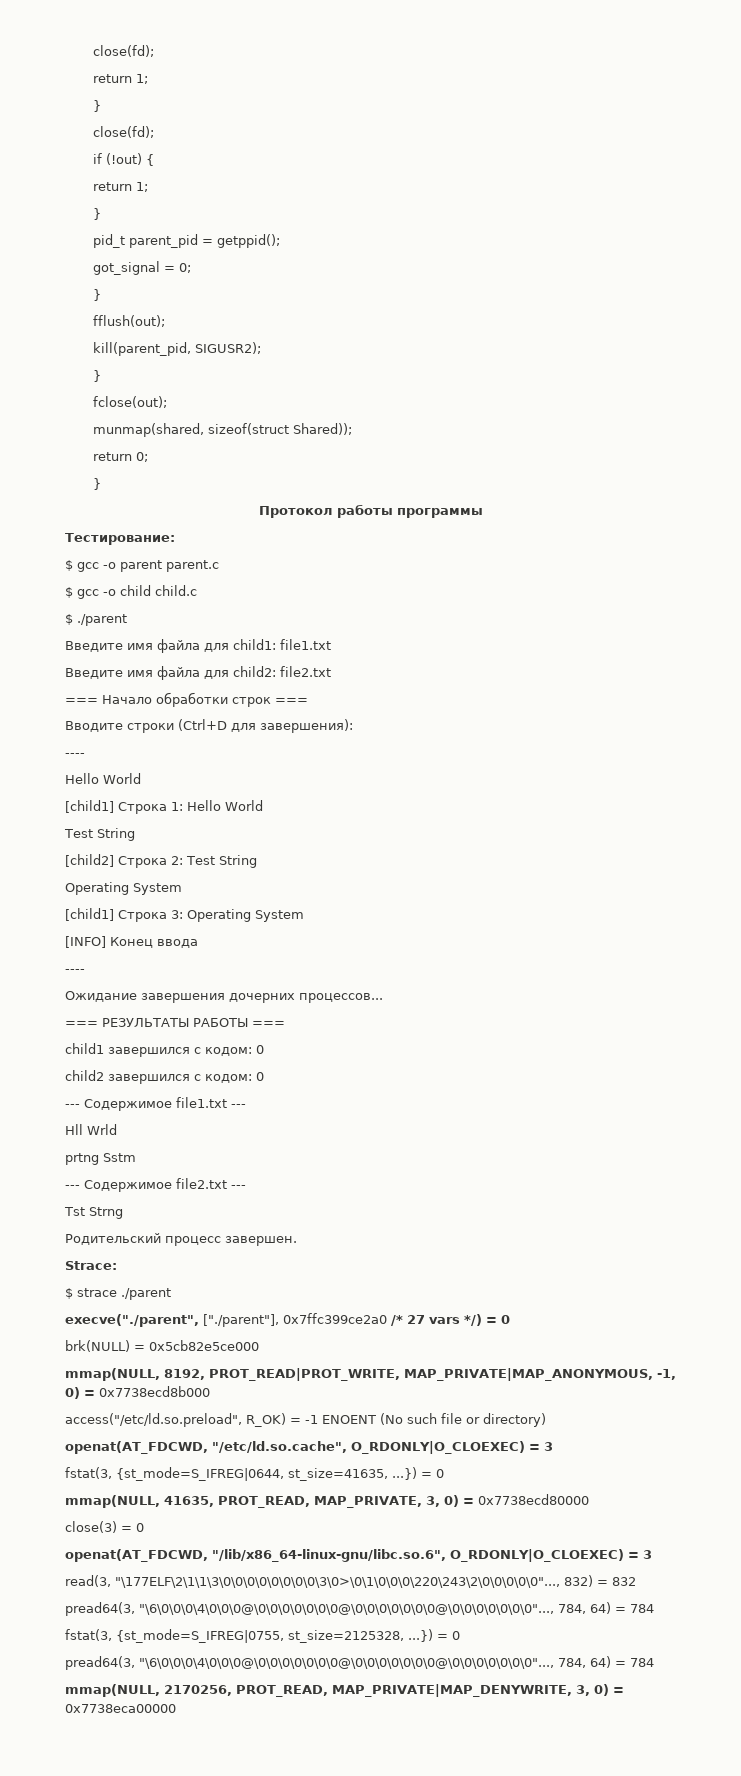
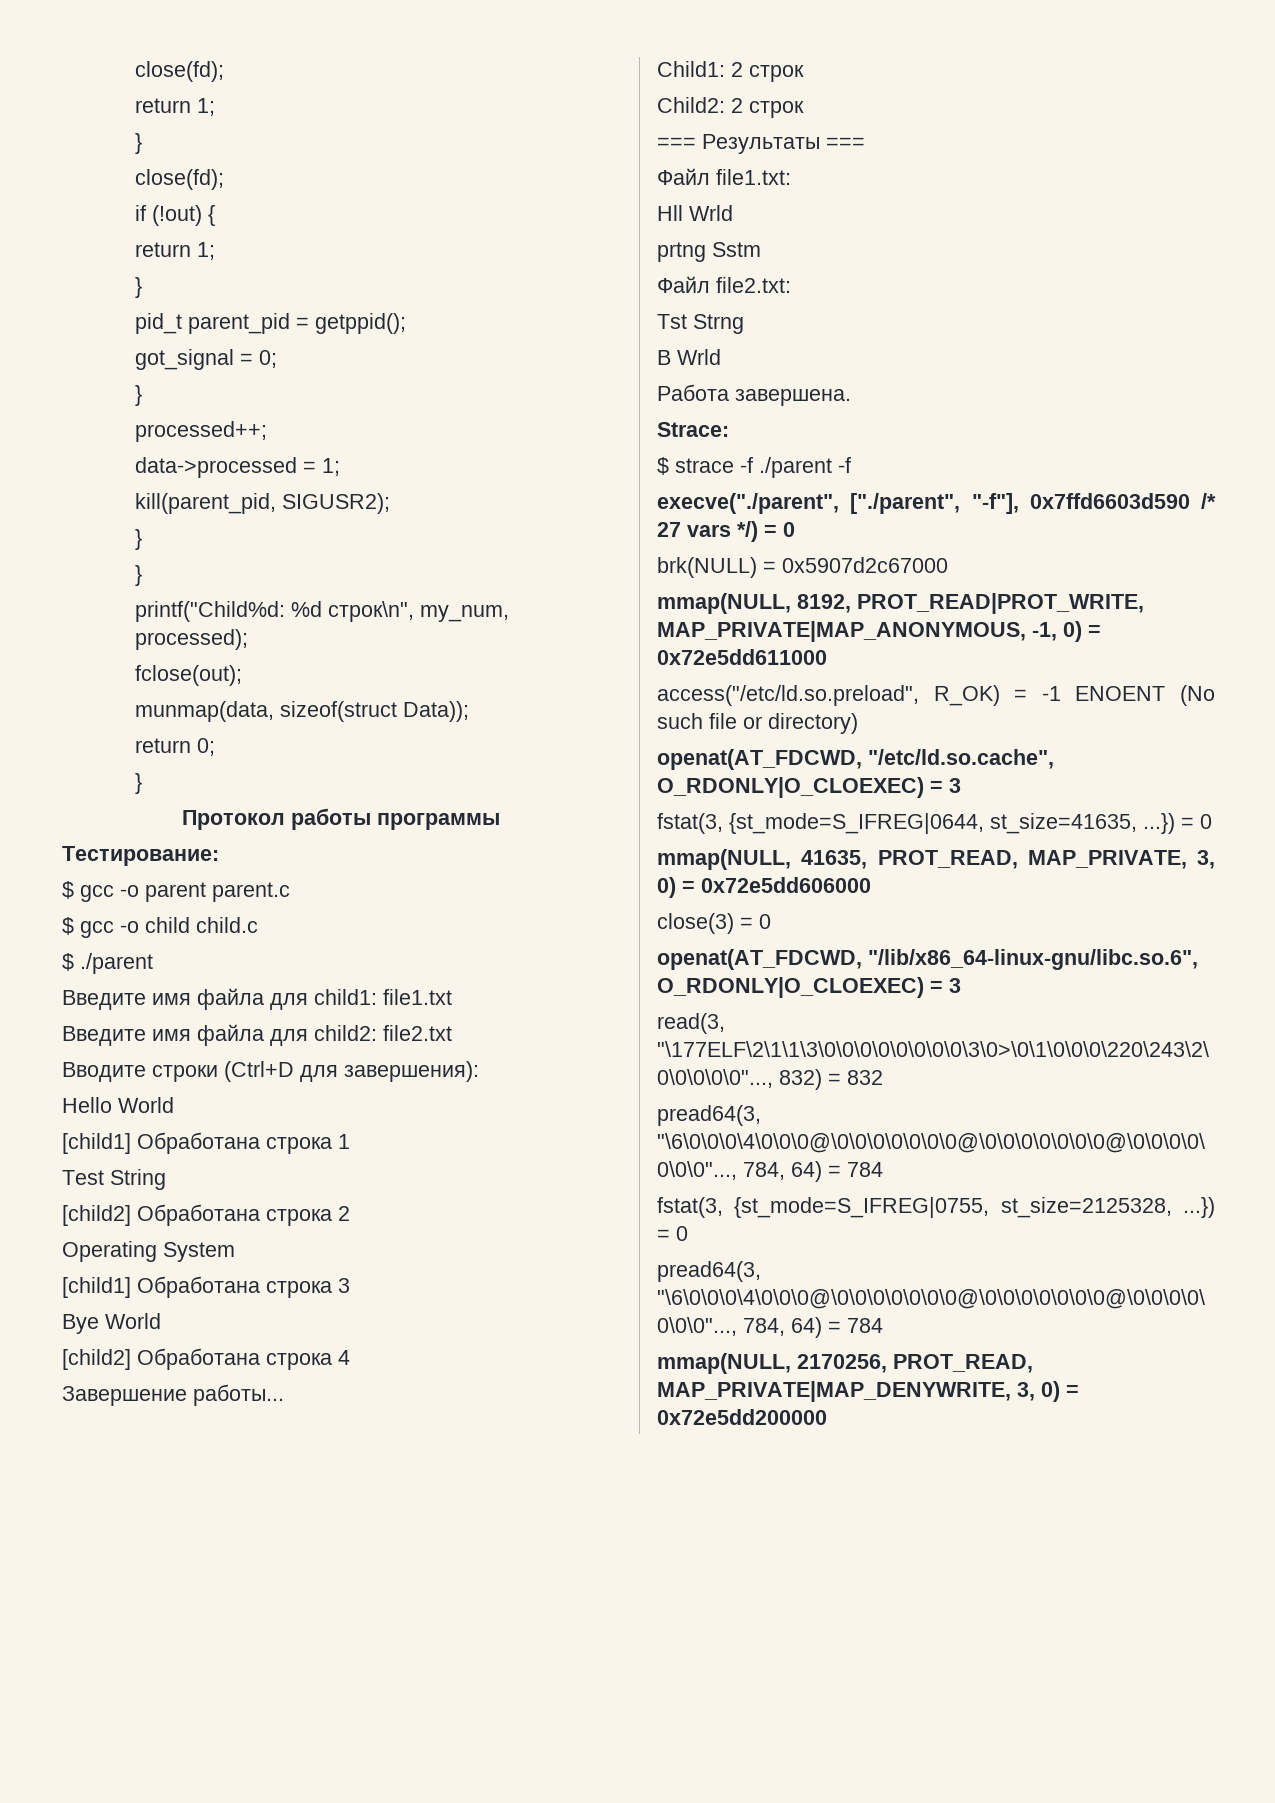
[93,315,166,327] fflush(out); -> [135,421,268,442] [135,457,341,478] processed++; // data->processed = 1;
[93,396,168,408] [93,423,353,437] fclose(out); // munmap(shared, sizeof(struct Shared)); -> [135,565,143,586] [135,601,510,622] [135,629,249,650] [135,665,243,686] [135,701,470,722] } // printf("Child%d: %d строк\n", my_num, processed); // fclose(out); // munmap(data, sizeof(struct Data));
[65,692,308,707] // === Начало обработки строк === -> (452, 1033) none
[65,753,85,757] // ---- -> (479, 1071) none
[118,800,263,814] Строка 1: Hello World -> [137,1132,350,1154] Обработана строка 1
[118,855,257,868] Строка 2: Test String -> [137,1204,350,1226] Обработана строка 2
[118,909,304,922] [65,936,198,948] [65,969,85,973] [65,991,383,1003] [65,1018,285,1027] [65,1043,264,1057] [65,1070,264,1084] [65,1097,246,1111] [65,1124,117,1135] [65,1153,136,1165] [65,1178,246,1192] [64,1207,123,1219] [65,1233,297,1246] Строка 3: Operating System // [INFO] Конец ввода // ---- // Ожидание завершения дочерних процессов... // === РЕЗУЛЬТАТЫ РАБОТЫ === // child1 завершился с кодом: 0 // child2 завершился с кодом: 0 // --- Содержимое file1.txt --- // Hll Wrld // prtng Sstm // --- Содержимое file2.txt --- // Tst Strng // Родительский процесс завершен. -> [137,1276,350,1298] [62,1313,161,1334] [62,1348,350,1370] [62,1384,284,1406] [657,61,804,82] [657,97,804,118] [657,134,865,154] [657,168,791,185] [657,205,733,221] [657,242,761,262] [657,276,791,293] [657,314,744,334] [657,349,721,365] [657,384,851,406] Обработана строка 3 // Bye World // [child2] Обработана строка 4 // Завершение работы... // Child1: 2 строк // Child2: 2 строк // === Результаты === // Файл file1.txt: // Hll Wrld // prtng Sstm // Файл file2.txt: // Tst Strng // B Wrld // Работа завершена.
[121,1288,171,1300] ./parent -> [740,457,851,478] -f ./parent -f
[203,1313,387,1327] ["./parent"], 0x7ffc399ce2a0 -> [850,493,1190,514] ["./parent", "-f"], 0x7ffd6603d590
[149,1340,259,1351] 0x5cb82e5ce000 -> [782,557,948,573] 0x5907d2c67000
[99,1386,210,1397] 0x7738ecd8b000 -> [657,649,827,665] 0x72e5dd611000
[478,1494,589,1505] 0x7738ecd80000 -> [701,877,871,893] 0x72e5dd606000
[65,1704,176,1713] 0x7738eca00000 -> [657,1409,827,1425] 0x72e5dd200000

